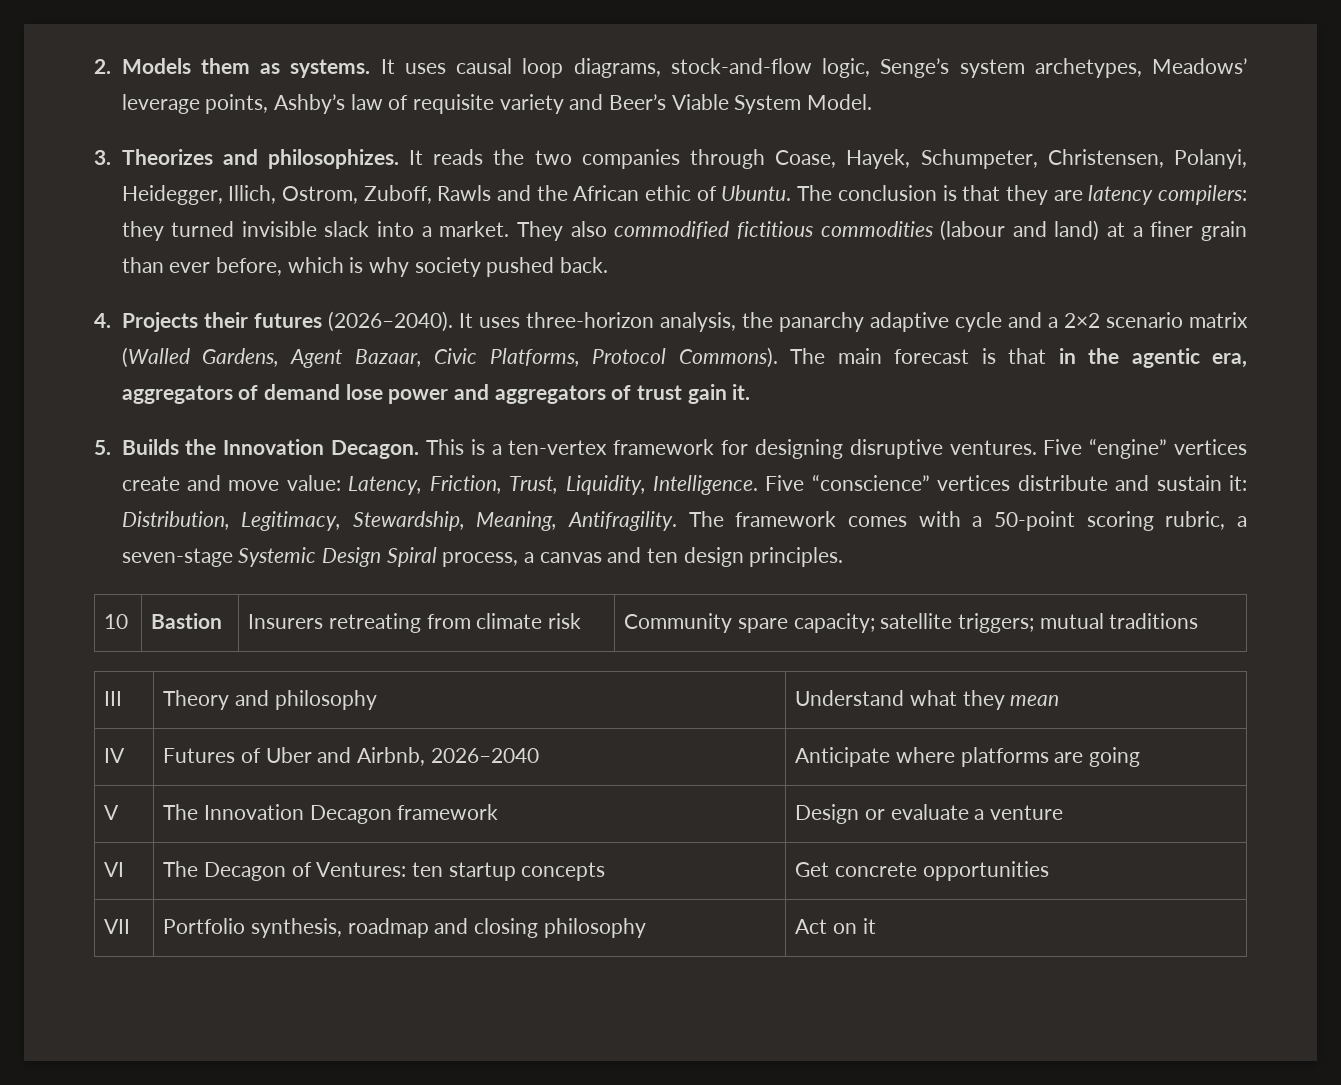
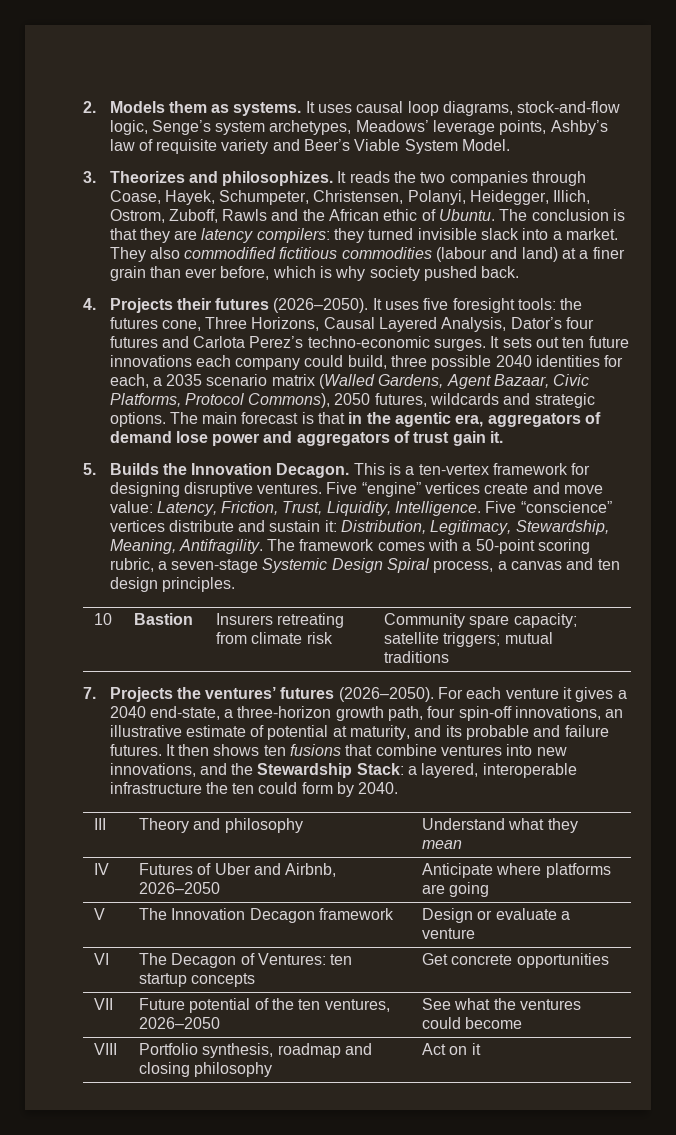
[327,311,1100,332] (2026–2040). It uses three-horizon analysis, the panarchy adaptive cycle and a 2×2 -> [273,298,583,313] [109,317,595,332] [109,336,629,351] [109,355,624,370] [109,374,203,388] (2026–2050). It uses five foresight tools: the futures cone, Three Horizons, Causal Layered Analysis, Dator’s four futures and Carlota Perez’s techno-economic surges. It sets out ten future innovations each company could build, three possible 2040 identities for each, a 2035
[678,347,778,368] Commons). -> [248,393,595,408] [109,412,166,427] Commons), 2050 futures, wildcards and strategic options.
(1199, 621) none -> [83,687,627,702] [109,706,624,721] [109,725,609,740] [109,744,567,756] [109,763,577,778] [109,782,399,797] // 7. Projects the ventures’ futures (2026–2050). For each venture it gives a 2040 end-state, a three-horizon growth path, four spin-off innovations, an illustrative estimate of potential at maturity, and its probable and failure futures. It then shows ten fusions that combine ventures into new innovations, and the Stewardship Stack: a layered, interoperable infrastructure the ten could form by 2040.
[430,748,539,763] 2026–2040 -> [138,882,220,894] 2026–2050
(131, 926) none -> [138,998,390,1013] [138,1017,220,1029] [421,998,581,1010] [421,1017,523,1029] [93,1043,117,1055] | Future potential of the ten ventures, 2026–2050 | See what the ventures could become // VIII

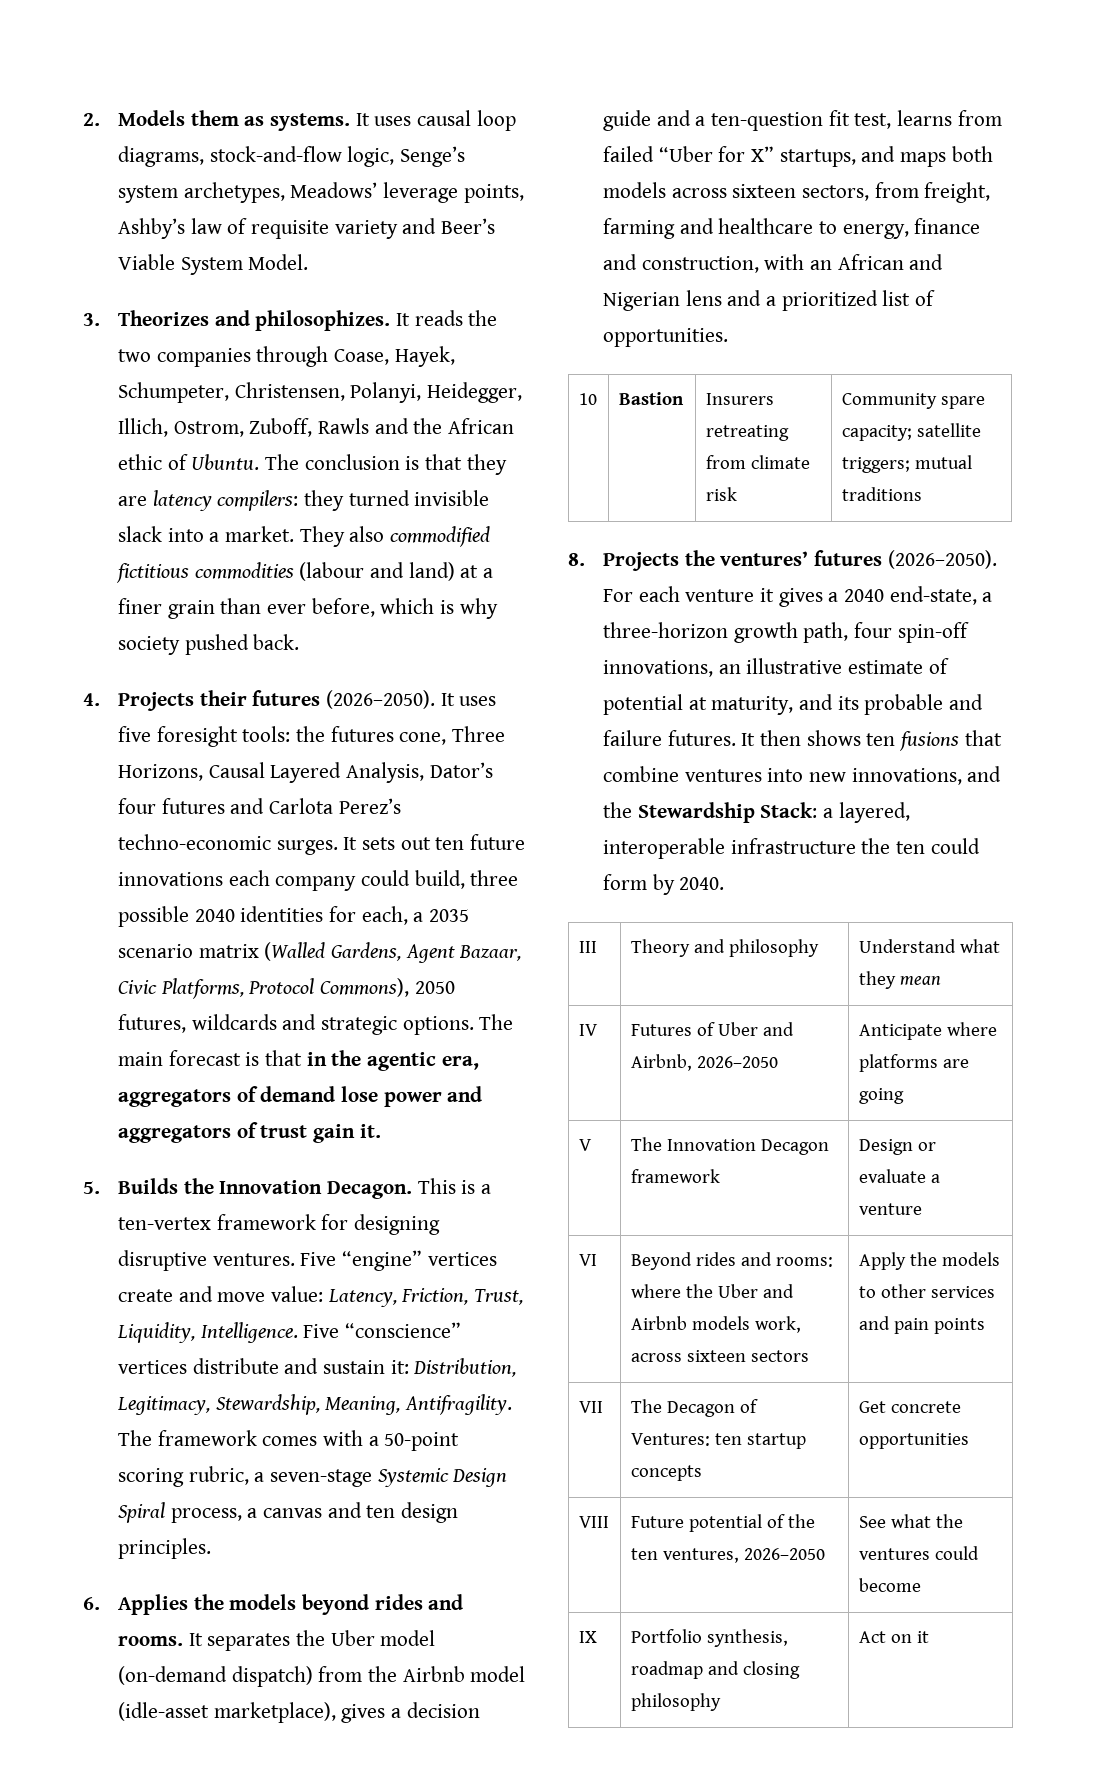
(235, 584) none -> [83,1594,464,1615] [117,1630,436,1651] [117,1666,526,1687] [117,1702,480,1723] [602,110,1002,131] [602,146,993,167] [602,182,991,203] [602,218,981,239] [602,254,944,273] [602,290,935,311] [602,328,728,347] // 6. Applies the models beyond rides and rooms. It separates the Uber model (on-demand dispatch) from the Airbnb model (idle-asset marketplace), gives a decision guide and a ten-question fit test, learns from failed “Uber for X” startups, and maps both models across sixteen sectors, from freight, farming and healthcare to energy, finance and construction, with an African and Nigerian lens and a prioritized list of opportunities.
[83,687,96,699] 7. -> [568,553,585,566] 8.
(109, 959) none -> [630,1252,834,1270] [630,1284,795,1298] [630,1316,802,1333] [630,1350,810,1362] [858,1252,1001,1270] [858,1284,996,1298] [858,1316,986,1334] [578,1401,603,1413] | Beyond rides and rooms: where the Uber and Airbnb models work, across sixteen sectors | Apply the models to other services and pain points // VII
[93,998,113,1010] VII -> [578,1516,609,1528] VIII
[93,1043,117,1055] VIII -> [578,1631,597,1643] IX

